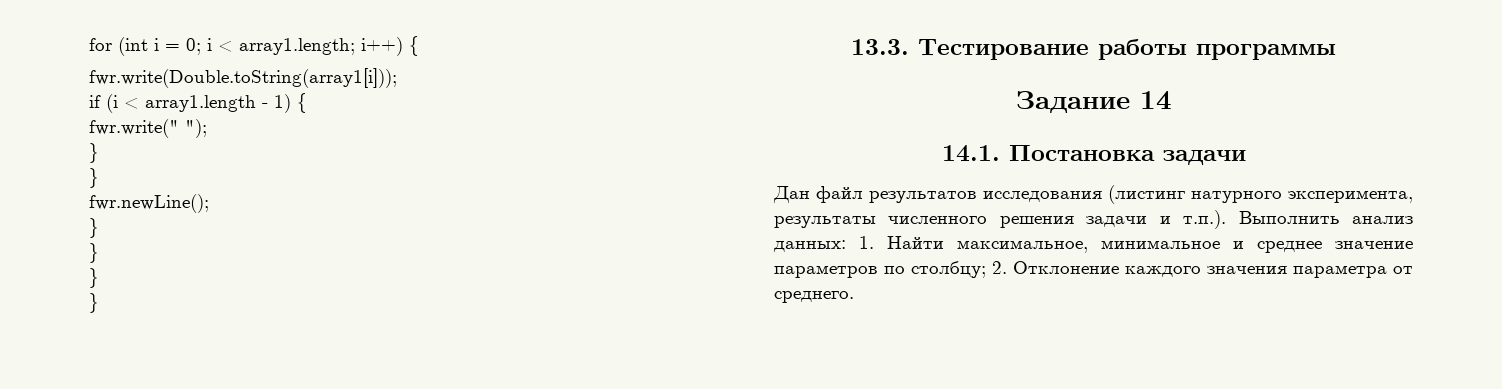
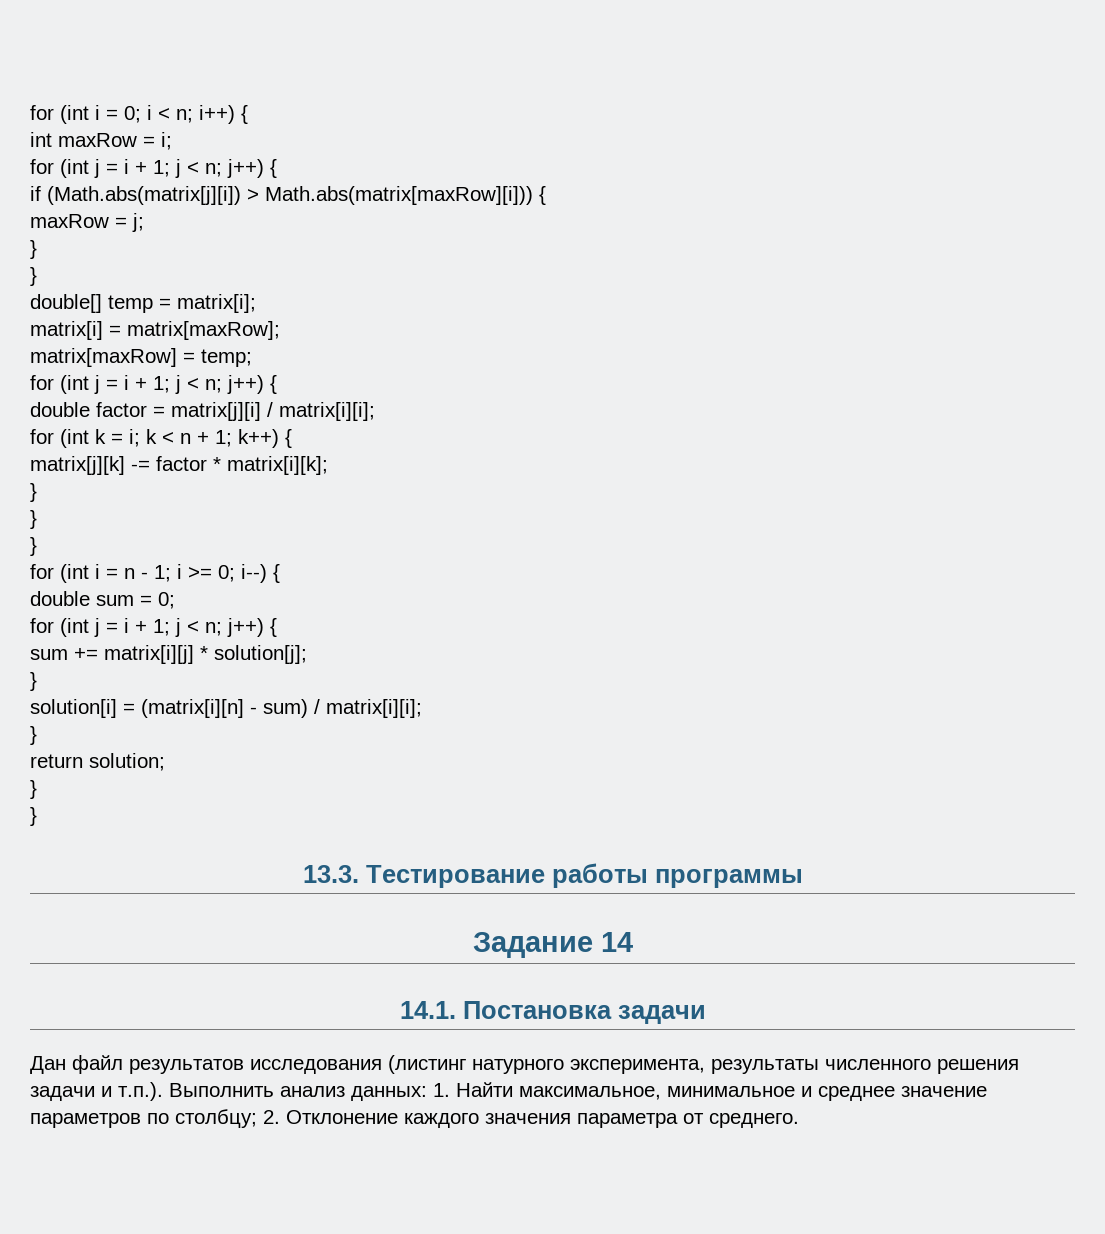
[239,38,355,55] array1.length; -> [176,109,193,123] n;
[89,68,397,88] [89,93,307,113] [89,119,207,138] [89,143,99,163] [89,168,99,188] [89,194,209,213] [89,218,99,238] [89,243,99,263] fwr.write(Double.toString(array1[i])); // if (i < array1.length - 1) { // fwr.write(" "); // } // } // fwr.newLine(); // } // } -> [30,132,172,150] [30,159,277,178] [30,186,546,205] [30,213,144,232] [30,240,37,259] [30,267,37,286] [30,294,256,313] [30,321,280,340] [30,348,252,367] [30,375,277,394] [30,402,375,421] [30,429,292,448] [30,456,328,475] [30,483,37,502] [30,510,37,529] [30,537,37,556] [30,564,280,583] [30,591,175,609] [30,618,277,637] [30,645,307,664] [30,672,37,691] [30,699,422,718] [30,726,37,745] [30,753,165,771] int maxRow = i; // for (int j = i + 1; j < n; j++) { // if (Math.abs(matrix[j][i]) > Math.abs(matrix[maxRow][i])) { // maxRow = j; // } // } // double[] temp = matrix[i]; // matrix[i] = matrix[maxRow]; // matrix[maxRow] = temp; // for (int j = i + 1; j < n; j++) { // double factor = matrix[j][i] / matrix[i][i]; // for (int k = i; k < n + 1; k++) { // matrix[j][k] -= factor * matrix[i][k]; // } // } // } // for (int i = n - 1; i >= 0; i--) { // double sum = 0; // for (int j = i + 1; j < n; j++) { // sum += matrix[i][j] * solution[j]; // } // solution[i] = (matrix[i][n] - sum) / matrix[i][i]; // } // return solution;

